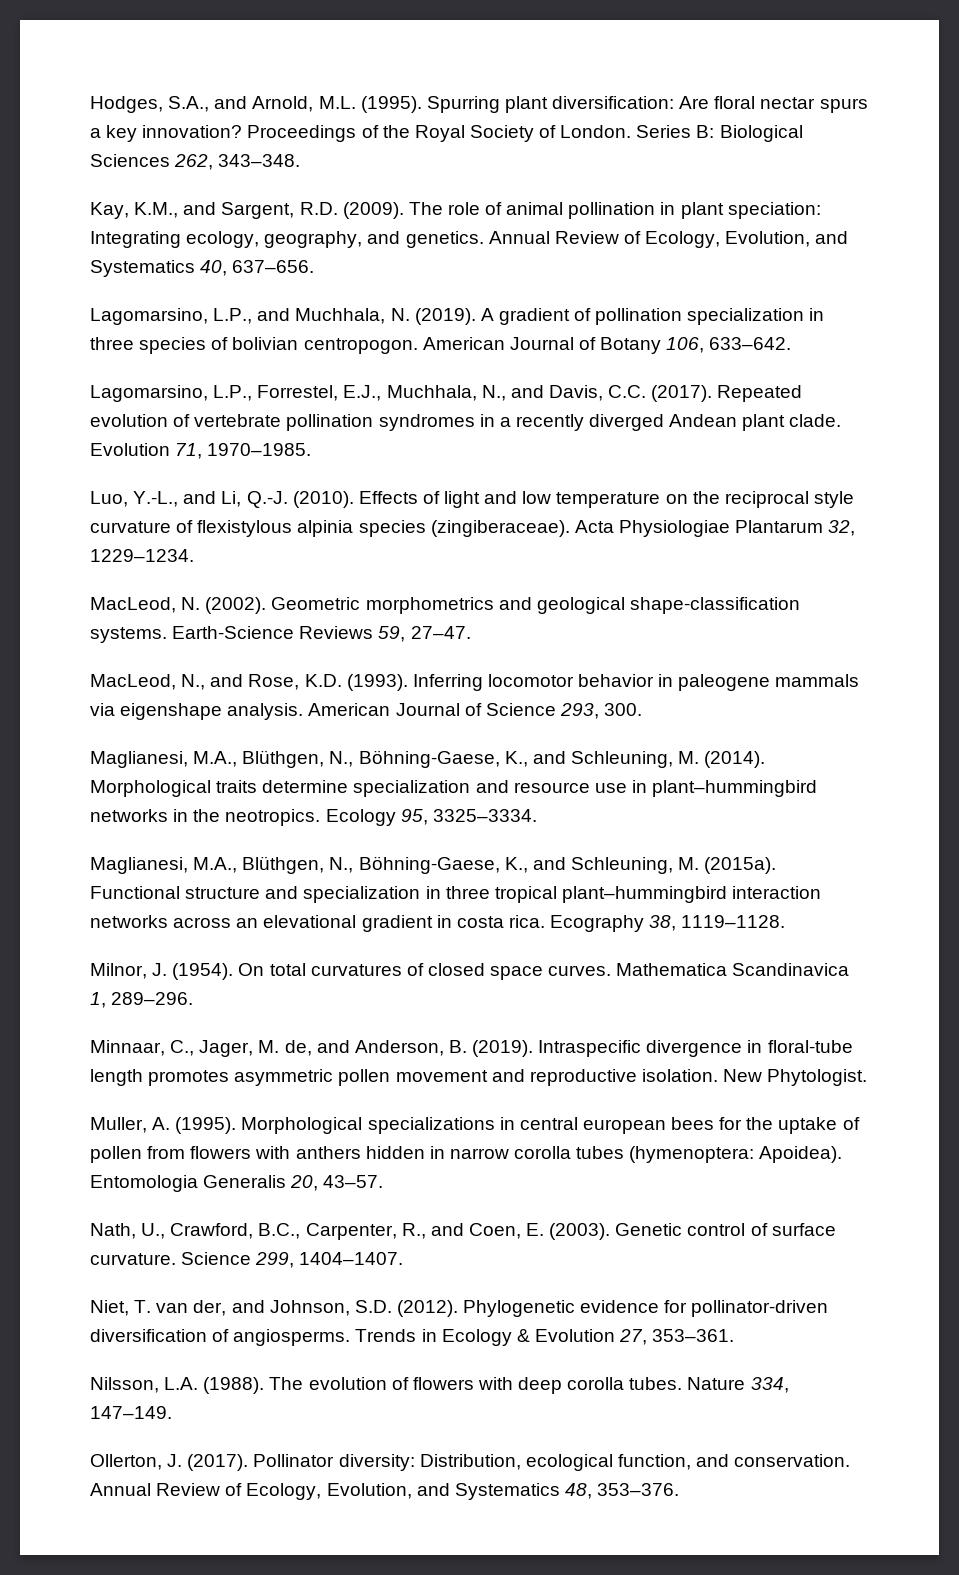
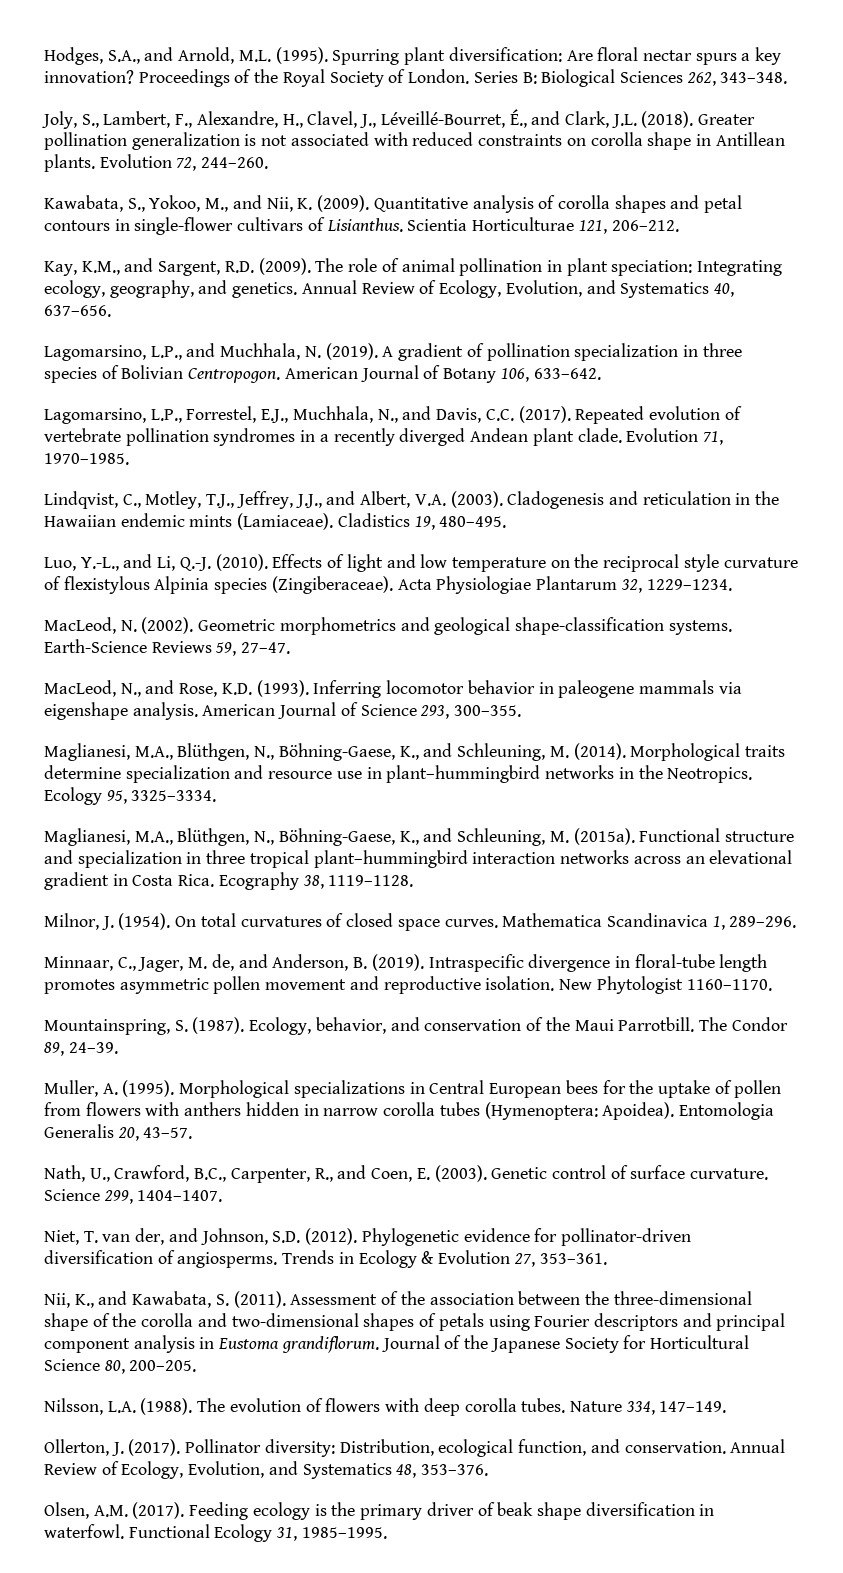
(301, 160) none -> [42,109,756,129] [44,132,785,150] [44,154,269,172] [44,195,743,213] [44,217,679,235] // Joly, S., Lambert, F., Alexandre, H., Clavel, J., Léveillé-Bourret, É., and Clark, J.L. (2018). Greater pollination generalization is not associated with reduced constraints on corolla shape in Antillean plants. Evolution 72, 244–260. // Kawabata, S., Yokoo, M., and Nii, K. (2009). Quantitative analysis of corolla shapes and petal contours in single-flower cultivars of Lisianthus. Scientia Horticulturae 121, 206–212.
[232,337,418,354] bolivian centropogon. -> [121,365,281,383] Bolivian Centropogon.
(312, 449) none -> [44,491,780,509] [44,513,507,530] // Lindqvist, C., Motley, T.J., Jeffrey, J.J., and Albert, V.A. (2003). Cladogenesis and reticulation in the Hawaiian endemic mints (Lamiaceae). Cladistics 19, 480–495.
[297,520,570,537] alpinia species (zingiberaceae). -> [154,576,393,594] Alpinia species (Zingiberaceae).
[604,703,643,716] 300. -> [454,705,522,717] 300–355.
[225,809,321,826] neotropics. -> [667,767,753,783] Neotropics.
[456,915,545,928] costa rica. -> [132,874,215,887] Costa Rica.
[767,1069,868,1086] Phytologist. -> [596,976,772,994] [44,1017,788,1035] [44,1042,118,1056] Phytologist 1160–1170. // Mountainspring, S. (1987). Ecology, behavior, and conservation of the Maui Parrotbill. The Condor 89, 24–39.
[519,1117,666,1134] central european -> [429,1080,562,1098] Central European
[629,1146,755,1163] (hymenoptera: -> [484,1102,598,1120] (Hymenoptera:
(735, 1335) none -> [44,1291,752,1308] [44,1313,786,1331] [44,1335,749,1353] [44,1359,197,1374] // Nii, K., and Kawabata, S. (2011). Assessment of the association between the three-dimensional shape of the corolla and two-dimensional shapes of petals using Fourier descriptors and principal component analysis in Eustoma grandiflorum. Journal of the Japanese Society for Horticultural Science 80, 200–205.
(680, 1489) none -> [44,1502,715,1520] [44,1524,387,1542] // Olsen, A.M. (2017). Feeding ecology is the primary driver of beak shape diversification in waterfowl. Functional Ecology 31, 1985–1995.

